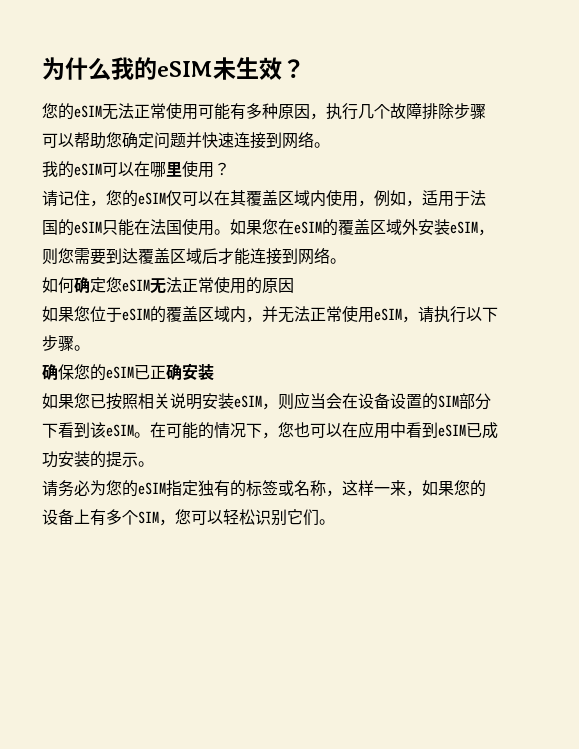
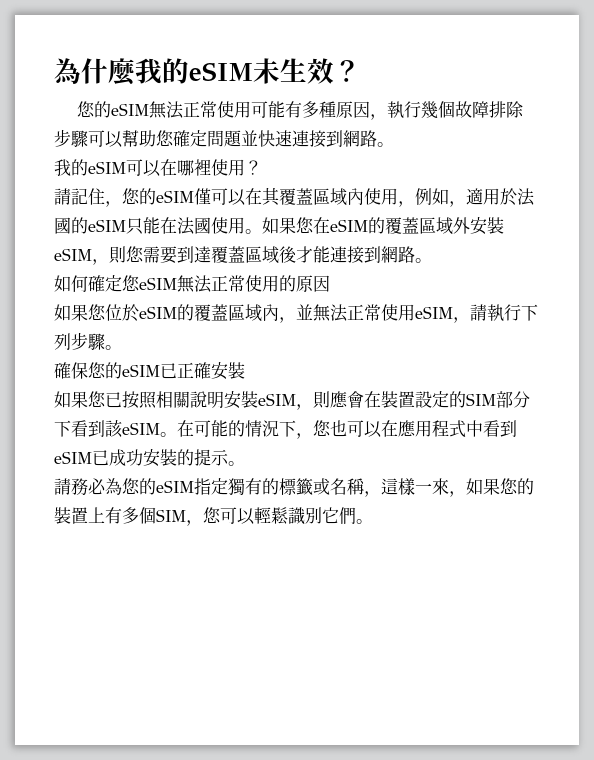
[42,57,111,80] 为什么 -> [54,58,135,85] 為什麼
[102,104,118,120] 无 -> [149,101,168,119] 無
[262,103,486,120] [42,131,314,149] 种原因，执行几个故障排除步骤可以帮助您确定问题并快速连接到网络 -> [319,101,525,120] [54,129,377,148] 種原因，執行幾個故障排除步驟可以幫助您確定問題並快速連接到網路
[166,162,182,177] 里 -> [194,159,211,176] 裡
[42,190,74,207] 请记 -> [54,188,88,205] 請記
[166,190,182,206] 仅 -> [194,188,211,205] 僅
[262,190,326,207] 盖区域内 -> [296,188,364,206] 蓋區域內
[422,190,486,207] [42,220,58,235] 适用于法国 -> [466,188,535,206] [54,217,71,234] 適用於法國
[166,220,182,235] 国 -> [194,217,211,234] 國
[354,219,494,236] [42,247,330,265] 盖区域外安装eSIM，则您需要到达覆盖区域后才能连接到网络 -> [402,217,504,235] [54,246,415,265] 蓋區域外安裝eSIM，則您需要到達覆蓋區域後才能連接到網路
[74,277,90,294] 确 -> [88,275,105,292] 確
[150,278,166,294] 无 -> [177,275,195,293] 無
[106,306,294,323] 于eSIM的覆盖区域内，并无 -> [122,304,331,323] 於eSIM的覆蓋區域內，並無
[418,306,498,323] [42,335,90,351] [42,364,58,381] 请执行以下步骤。 // 确 -> [470,304,538,321] [54,332,122,350] [54,362,71,379] 請執行下列步驟。 // 確
[166,363,214,381] 确安装 -> [194,362,245,380] 確安裝
[154,392,422,410] 关说明安装eSIM，则应当会在设备设置 -> [173,391,449,410] 關說明安裝eSIM，則應會在裝置設定
[90,422,106,438] 该 -> [105,420,123,438] 該
[230,423,246,438] 况 -> [262,420,279,437] 況
[358,421,390,439] 应用 -> [398,420,466,438] 應用程式
[74,451,90,467] 装 -> [160,449,177,466] 裝
[42,480,106,497] 请务必为 -> [54,478,122,495] 請務必為
[198,480,486,497] [42,509,319,526] 独有的标签或名称，这样一来，如果您的设备上有多个SIM，您可以轻松识别它们 -> [228,478,534,497] [54,507,356,526] 獨有的標籤或名稱，這樣一來，如果您的裝置上有多個SIM，您可以輕鬆識別它們

